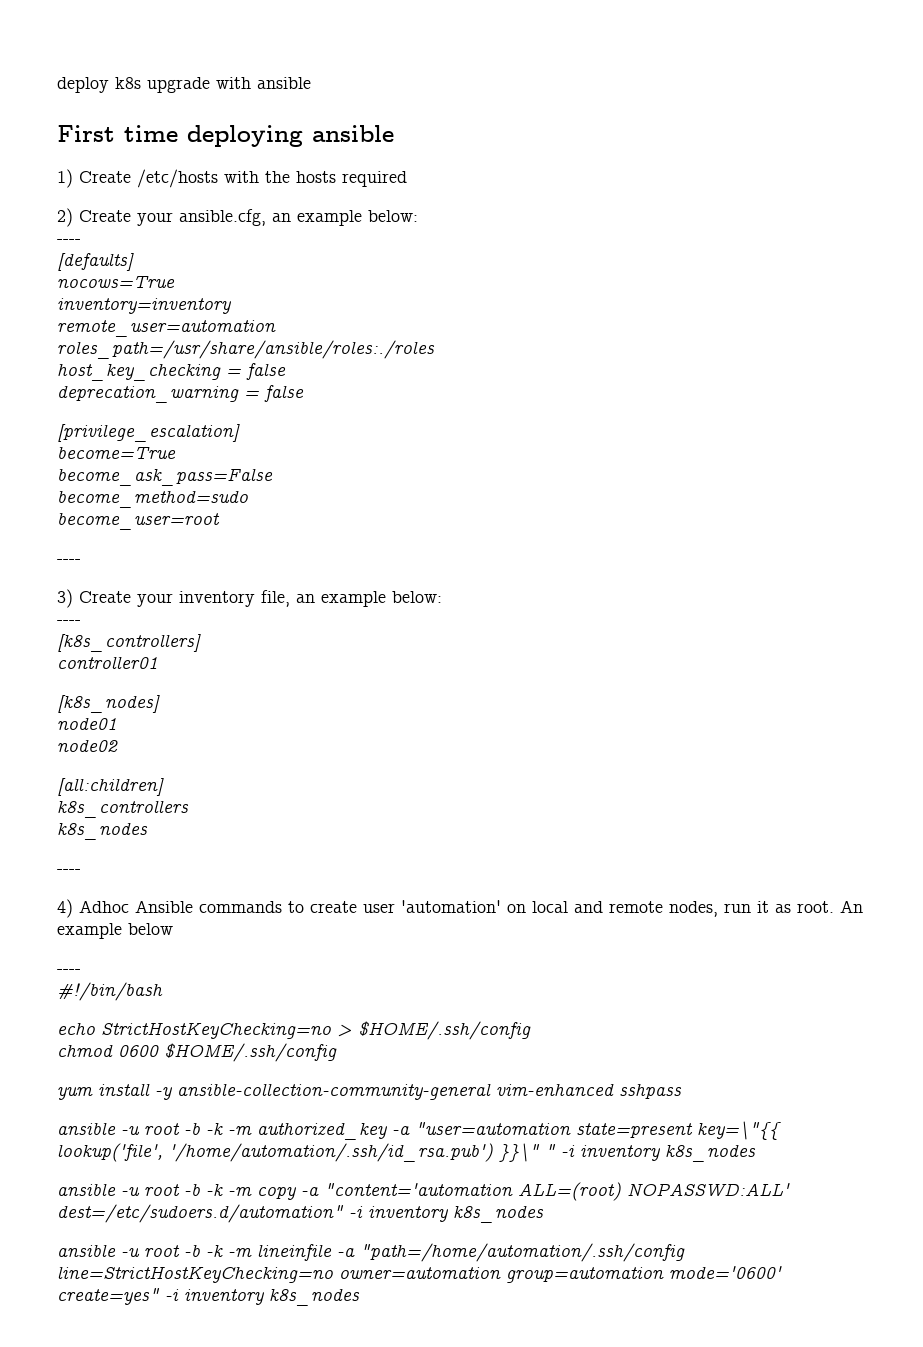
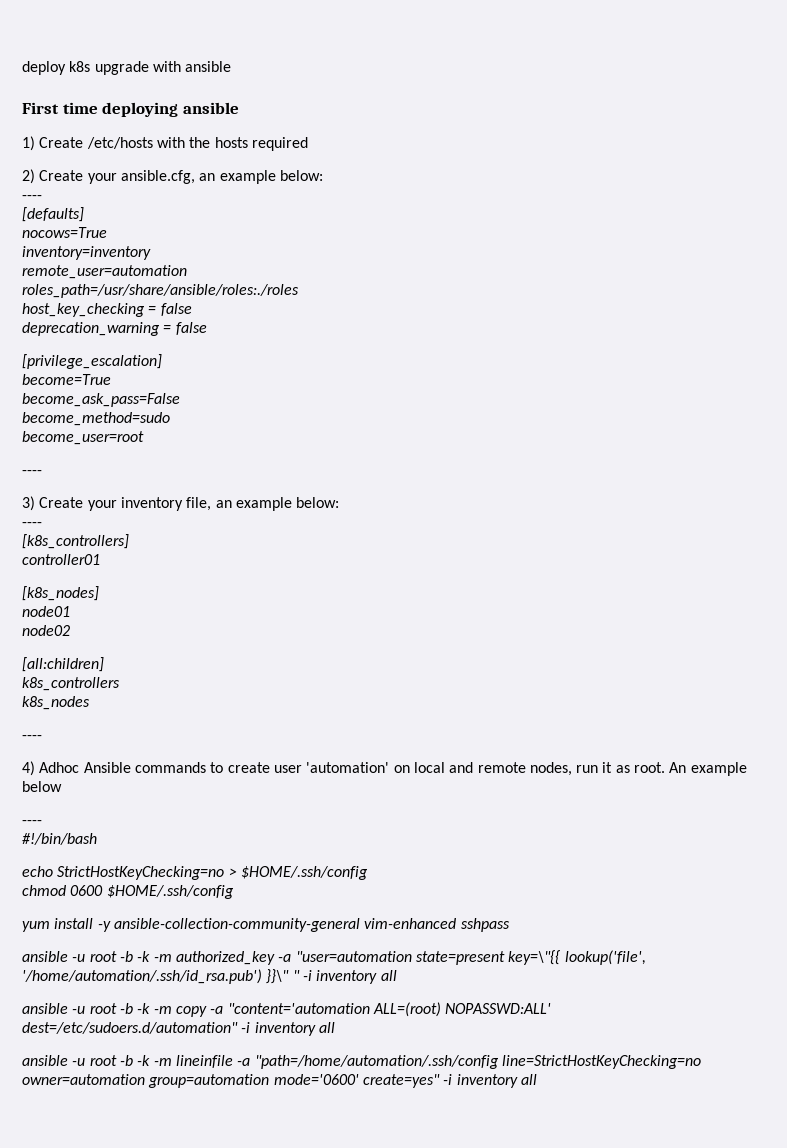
[665,1145,756,1162] k8s_nodes -> [380,970,397,981] all
[453,1206,544,1223] k8s_nodes -> [318,1022,335,1033] all
[269,1289,360,1306] k8s_nodes -> [520,1074,537,1085] all

